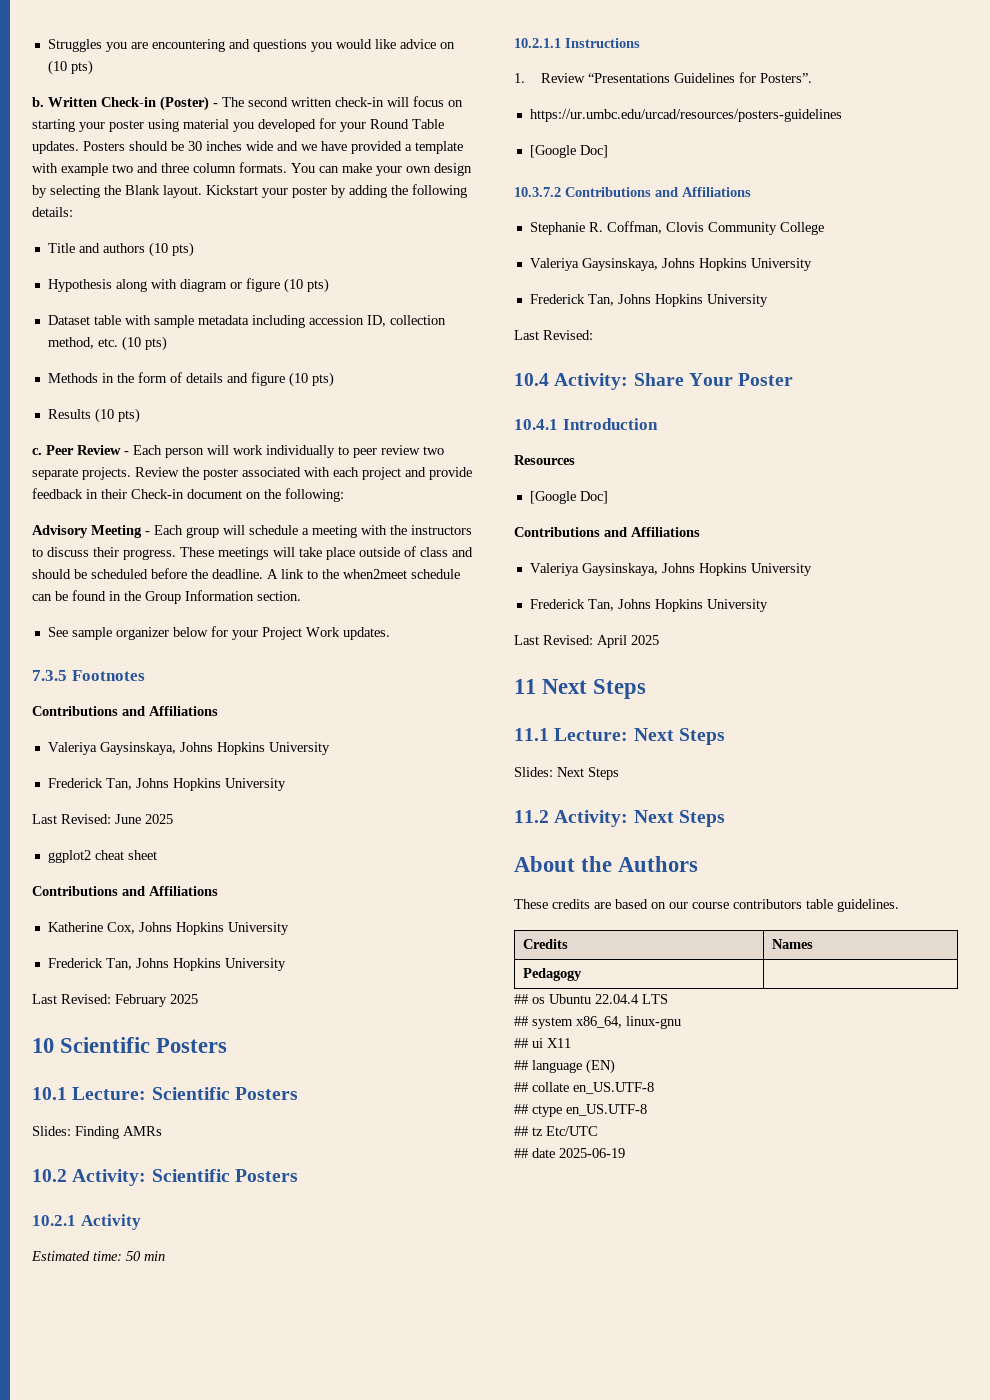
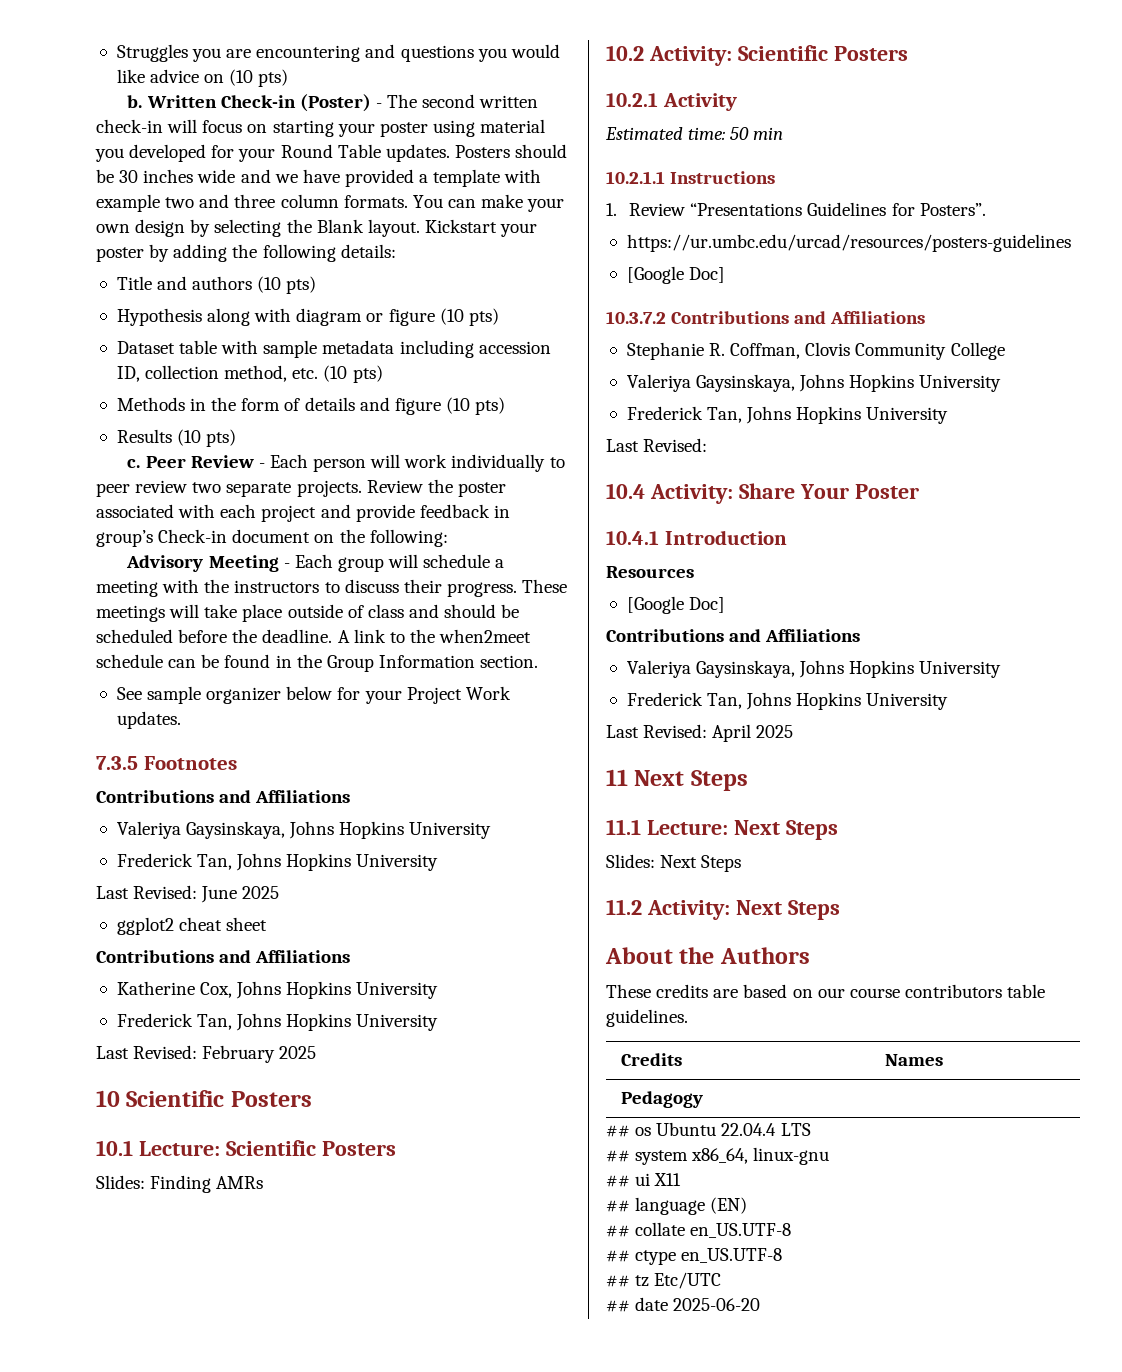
[101,489,127,499] their -> [96,530,153,547] group’s
[559,1148,625,1158] 2025-06-19 -> [673,1298,761,1311] 2025-06-20

